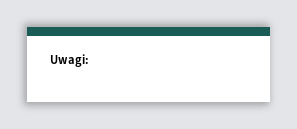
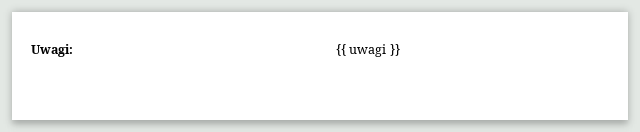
(89, 60) none -> [336,44,400,57] // {{ uwagi }}

